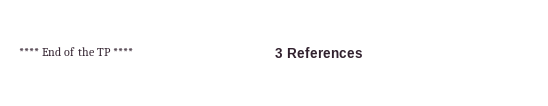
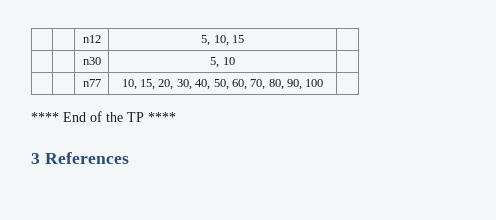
(19, 52) none -> [82,35,101,43] [201,35,244,46] [82,57,101,65] [210,57,235,68] [82,79,101,87] [121,79,324,90] | | n12 | 5, 10, 15 | // | | n30 | 5, 10 | // | | n77 | 10, 15, 20, 30, 40, 50, 60, 70, 80, 90, 100 | //

